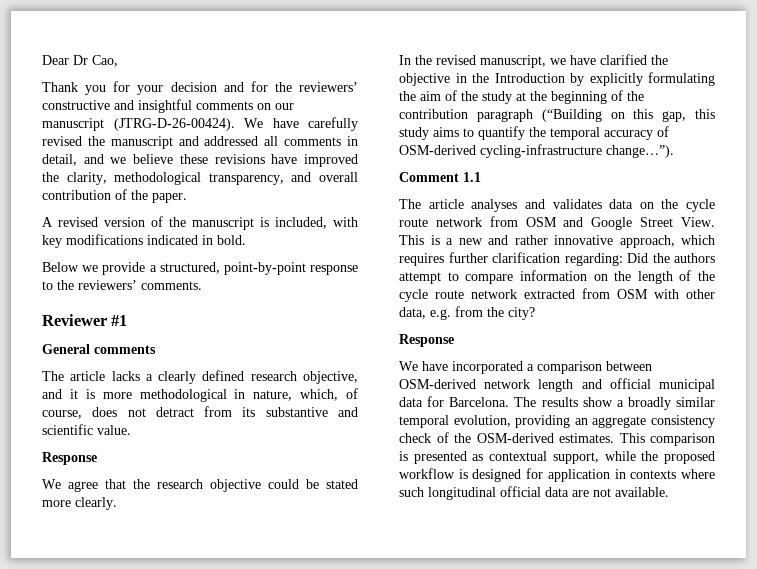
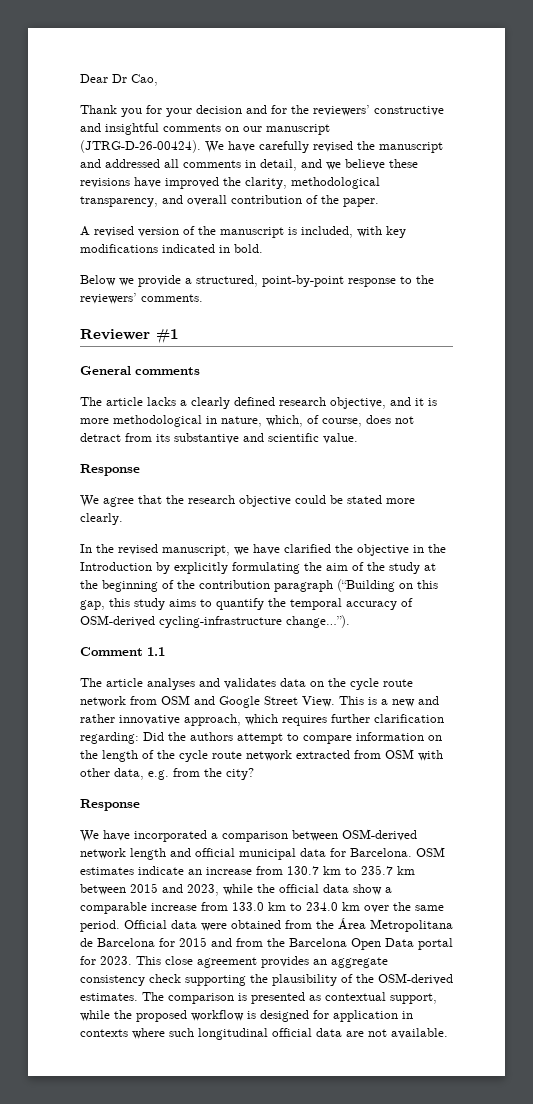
[514,397,715,410] [399,415,571,428] The results show a broadly similar temporal evolution, providing -> [416,847,445,857] [80,865,415,875] [80,883,392,896] [80,902,444,914] [80,918,453,932] [80,937,453,950] [80,956,309,968] OSM estimates indicate an increase from 130.7 km to 235.7 km between 2015 and 2023, while the official data show a comparable increase from 133.0 km to 234.0 km over the same period. Official data were obtained from the Área Metropolitana de Barcelona for 2015 and from the Barcelona Open Data portal for 2023. This close agreement provides
(431, 438) none -> [185,974,337,986] supporting the plausibility
[619,433,645,443] This -> [142,992,164,1001] The

